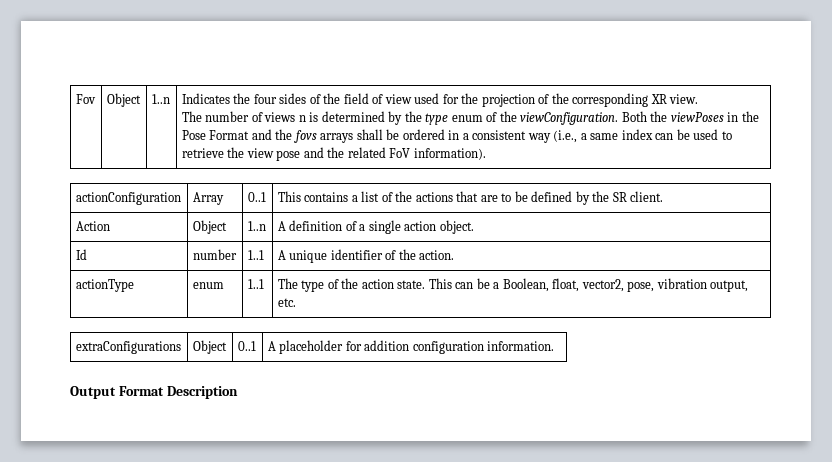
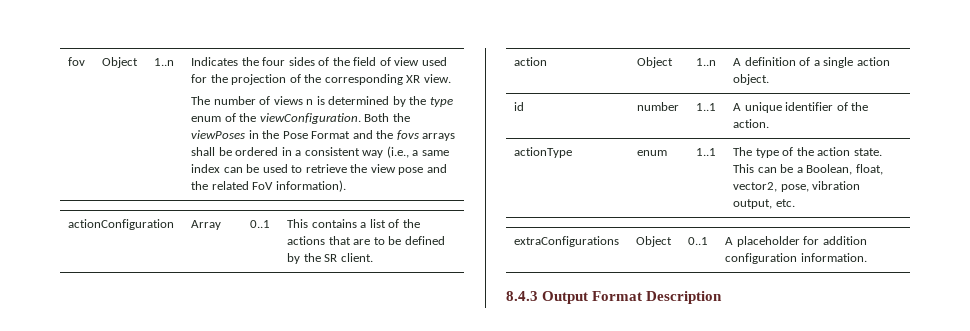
[75,94,96,104] Fov -> [68,57,86,66] fov
[75,221,110,231] Action -> [514,57,548,66] action
[75,249,87,260] Id -> [514,102,525,111] id
(555, 346) none -> [506,291,538,301] 8.4.3

